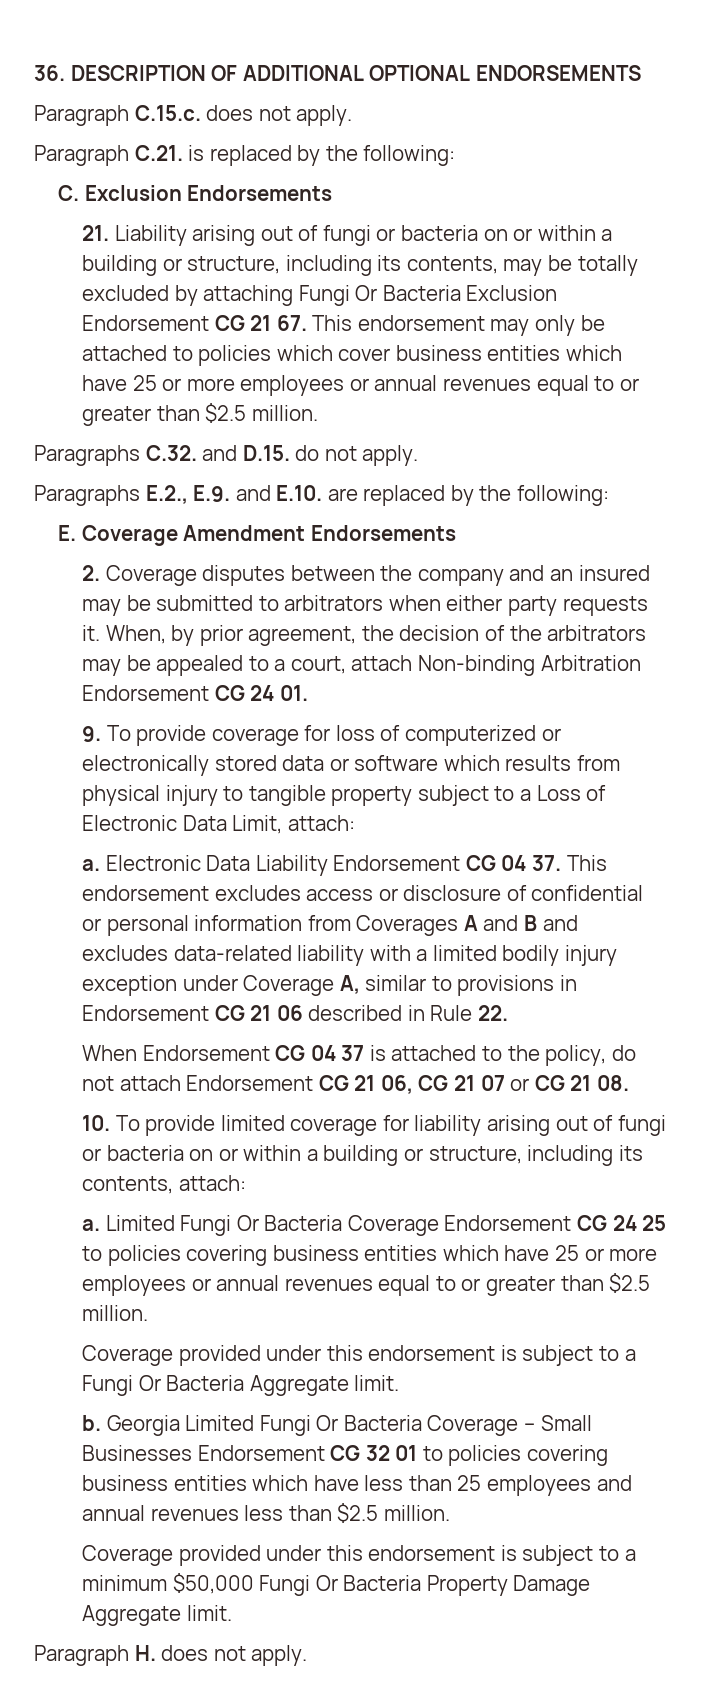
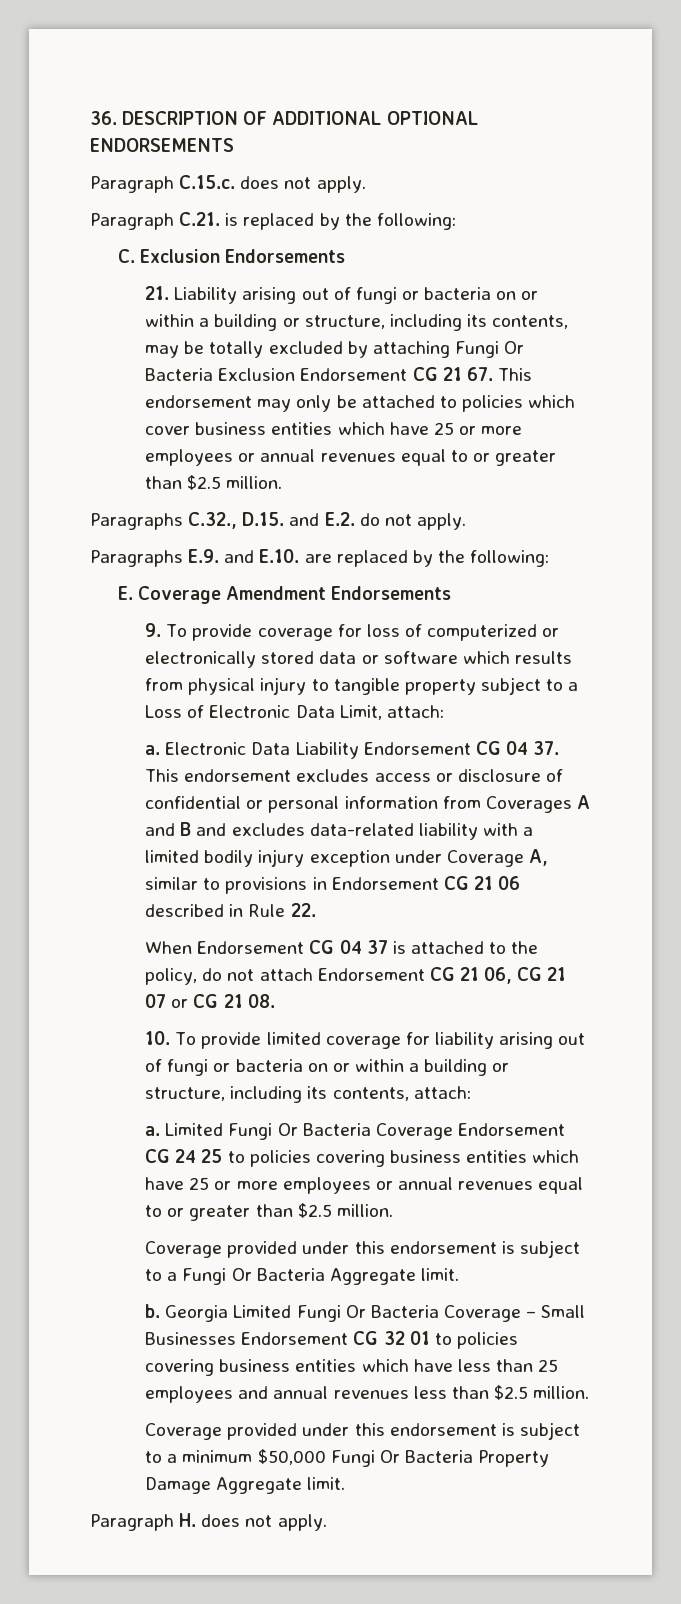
[145,445,290,461] C.32. and D.15. -> [188,512,355,529] C.32., D.15. and E.2.
[145,485,188,504] E.2., -> (183, 558) none
[82,565,650,586] [82,595,648,616] [82,625,647,646] [82,655,641,676] [82,685,308,701] // 2. Coverage disputes between the company and an insured may be submitted to arbitrators when either party requests it. When, by prior agreement, the decision of the arbitrators may be appealed to a court, attach Non-binding Arbitration Endorsement CG 24 01. -> (452, 593) none

